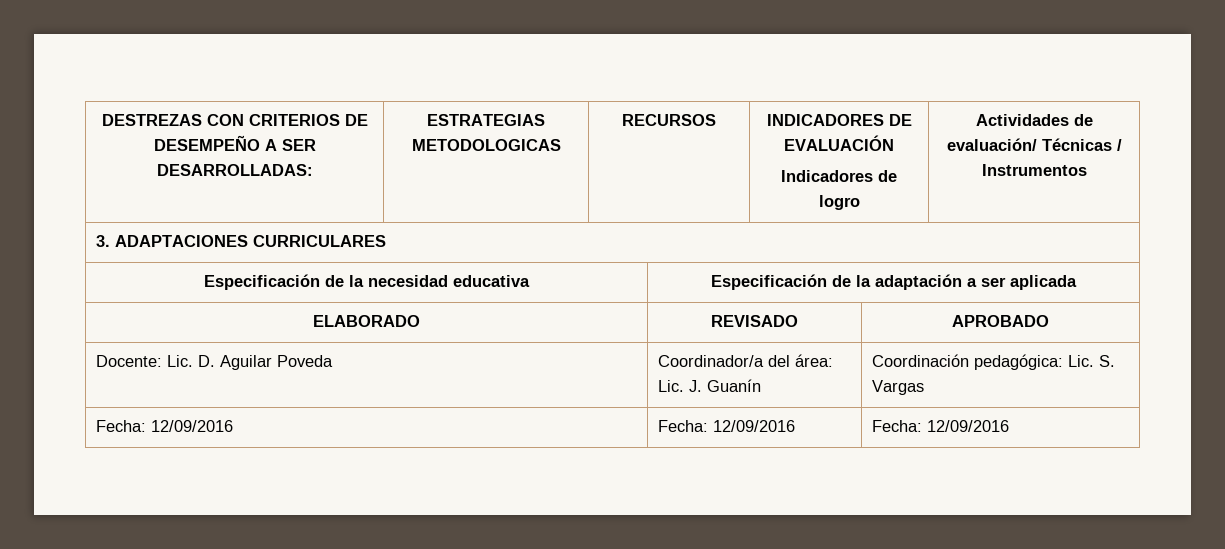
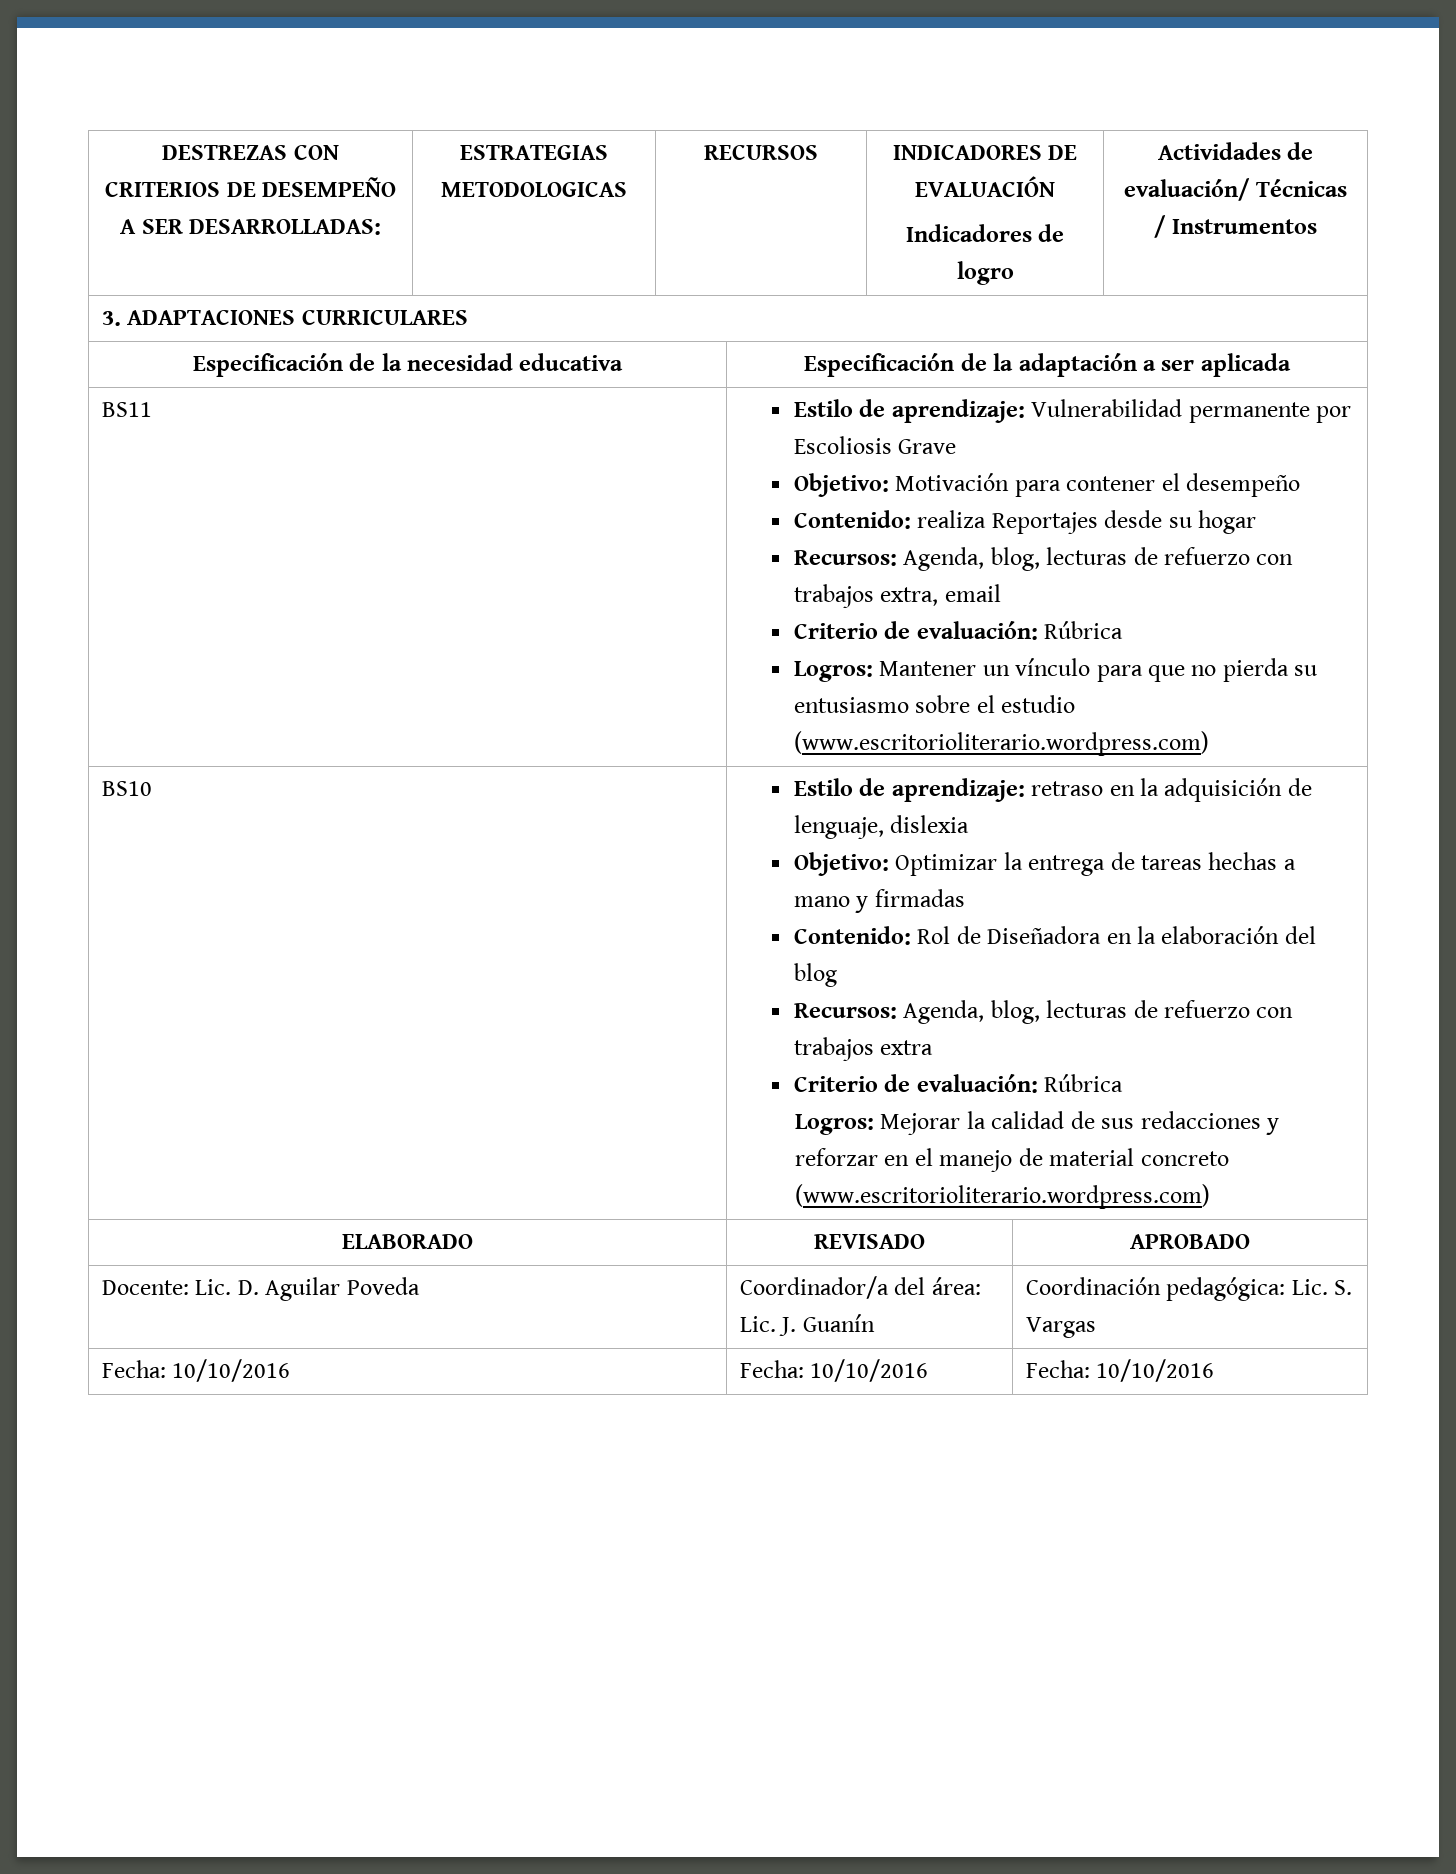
(1077, 282) none -> [101,402,152,417] [793,399,1351,423] [793,436,957,454] [793,473,1300,497] [793,510,1256,534] [793,547,1294,571] [793,584,1001,608] [793,621,1124,640] [793,658,1318,682] [793,695,1076,713] [793,731,1209,756] [101,781,152,796] [793,778,1312,802] [793,815,970,839] [793,852,1296,876] [793,889,965,913] [793,926,1316,945] [793,963,837,987] [793,1000,1294,1024] [793,1037,934,1061] [793,1074,1124,1093] [794,1111,1280,1135] [794,1148,1229,1172] [794,1184,1210,1209] // BS11 | Estilo de aprendizaje: Vulnerabilidad permanente por Escoliosis Grave // Objetivo: Motivación para contener el desempeño // Contenido: realiza Reportajes desde su hogar // Recursos: Agenda, blog, lecturas de refuerzo con trabajos extra, email // Criterio de evaluación: Rúbrica // Logros: Mantener un vínculo para que no pierda su entusiasmo sobre el estudio (www.escritorioliterario.wordpress.com) // BS10 | Estilo de aprendizaje: retraso en la adquisición de lenguaje, dislexia // Objetivo: Optimizar la entrega de tareas hechas a mano y firmadas // Contenido: Rol de Diseñadora en la elaboración del blog // Recursos: Agenda, blog, lecturas de refuerzo con trabajos extra // Criterio de evaluación: Rúbrica // Logros: Mejorar la calidad de sus redacciones y reforzar en el manejo de material concreto (www.escritorioliterario.wordpress.com)
[151,420,234,432] [658,420,796,432] [872,420,1010,432] 12/09/2016 | Fecha: 12/09/2016 | Fecha: 12/09/2016 -> [172,1359,291,1382] [739,1359,929,1382] [1025,1359,1215,1382] 10/10/2016 | Fecha: 10/10/2016 | Fecha: 10/10/2016

